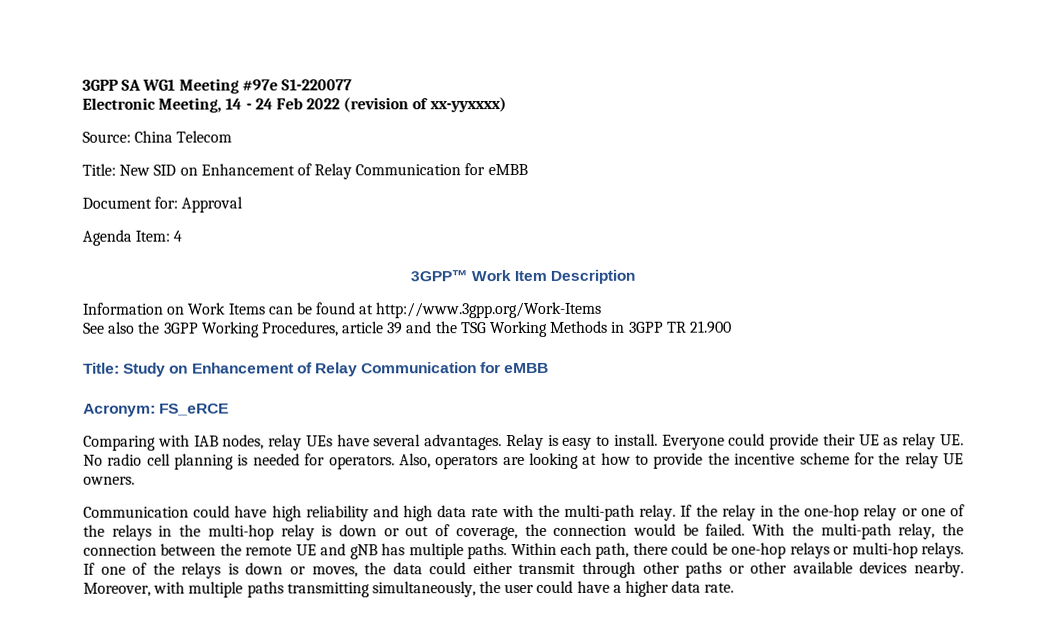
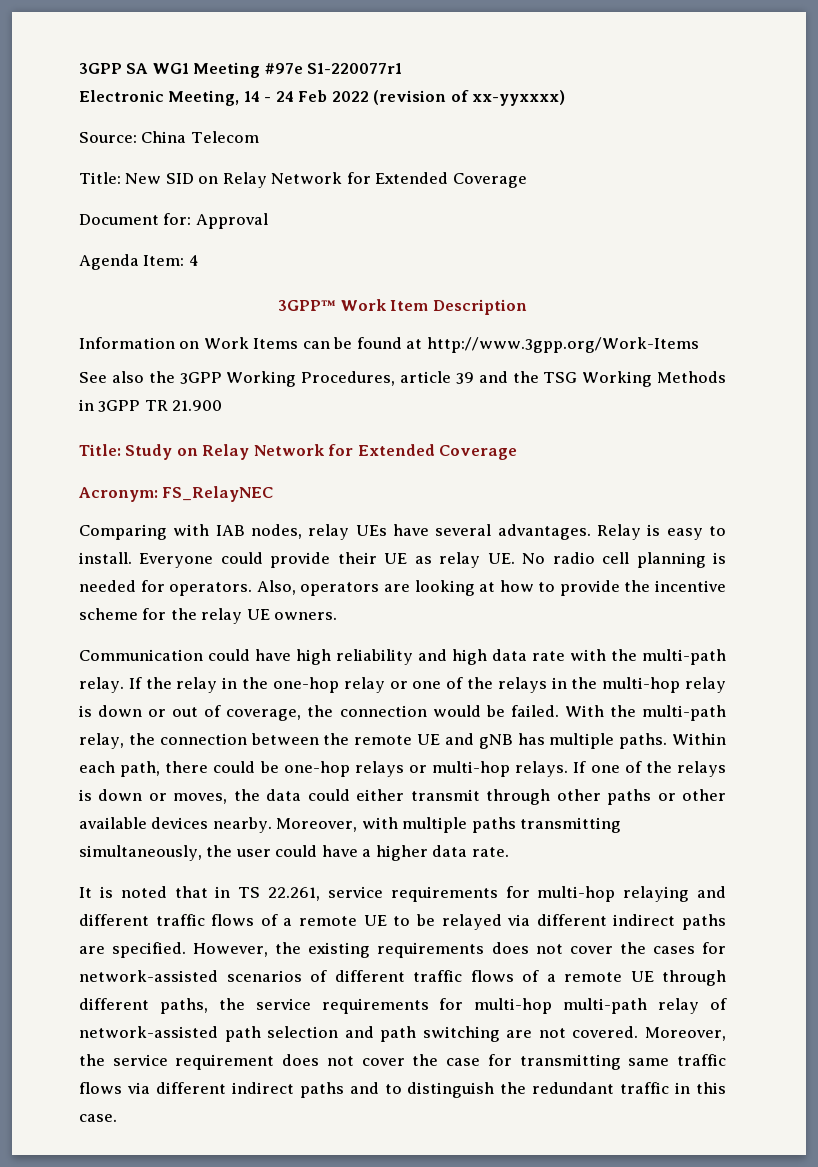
[280,79,352,91] S1-220077 -> [307,63,403,74] S1-220077r1
[200,163,528,180] Enhancement of Relay Communication for eMBB -> [222,172,527,188] Relay Network for Extended Coverage
[191,362,550,377] Enhancement of Relay Communication for eMBB -> [202,444,518,460] Relay Network for Extended Coverage
[159,403,230,416] FS_eRCE -> [162,486,274,502] FS_RelayNEC
(735, 587) none -> [79,886,726,902] [79,914,727,930] [79,942,726,958] [79,970,726,986] [79,998,728,1014] [79,1026,726,1042] [79,1054,727,1070] [79,1082,726,1098] [79,1114,117,1122] // It is noted that in TS 22.261, service requirements for multi-hop relaying and different traffic flows of a remote UE to be relayed via different indirect paths are specified. However, the existing requirements does not cover the cases for network-assisted scenarios of different traffic flows of a remote UE through different paths, the service requirements for multi-hop multi-path relay of network-assisted path selection and path switching are not covered. Moreover, the service requirement does not cover the case for transmitting same traffic flows via different indirect paths and to distinguish the redundant traffic in this case.

